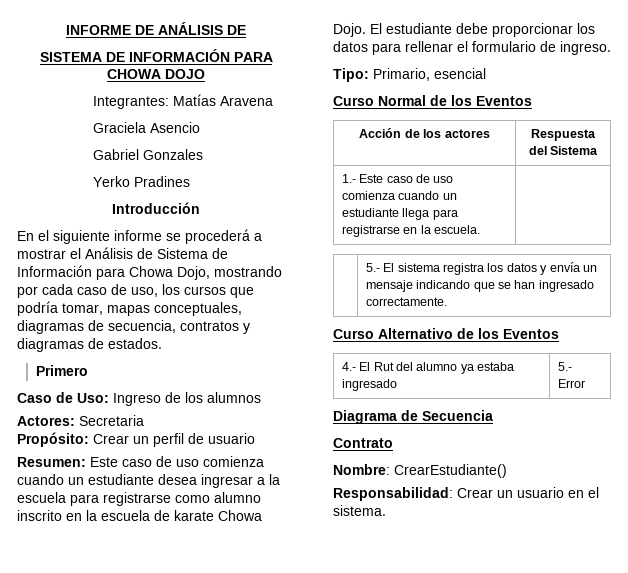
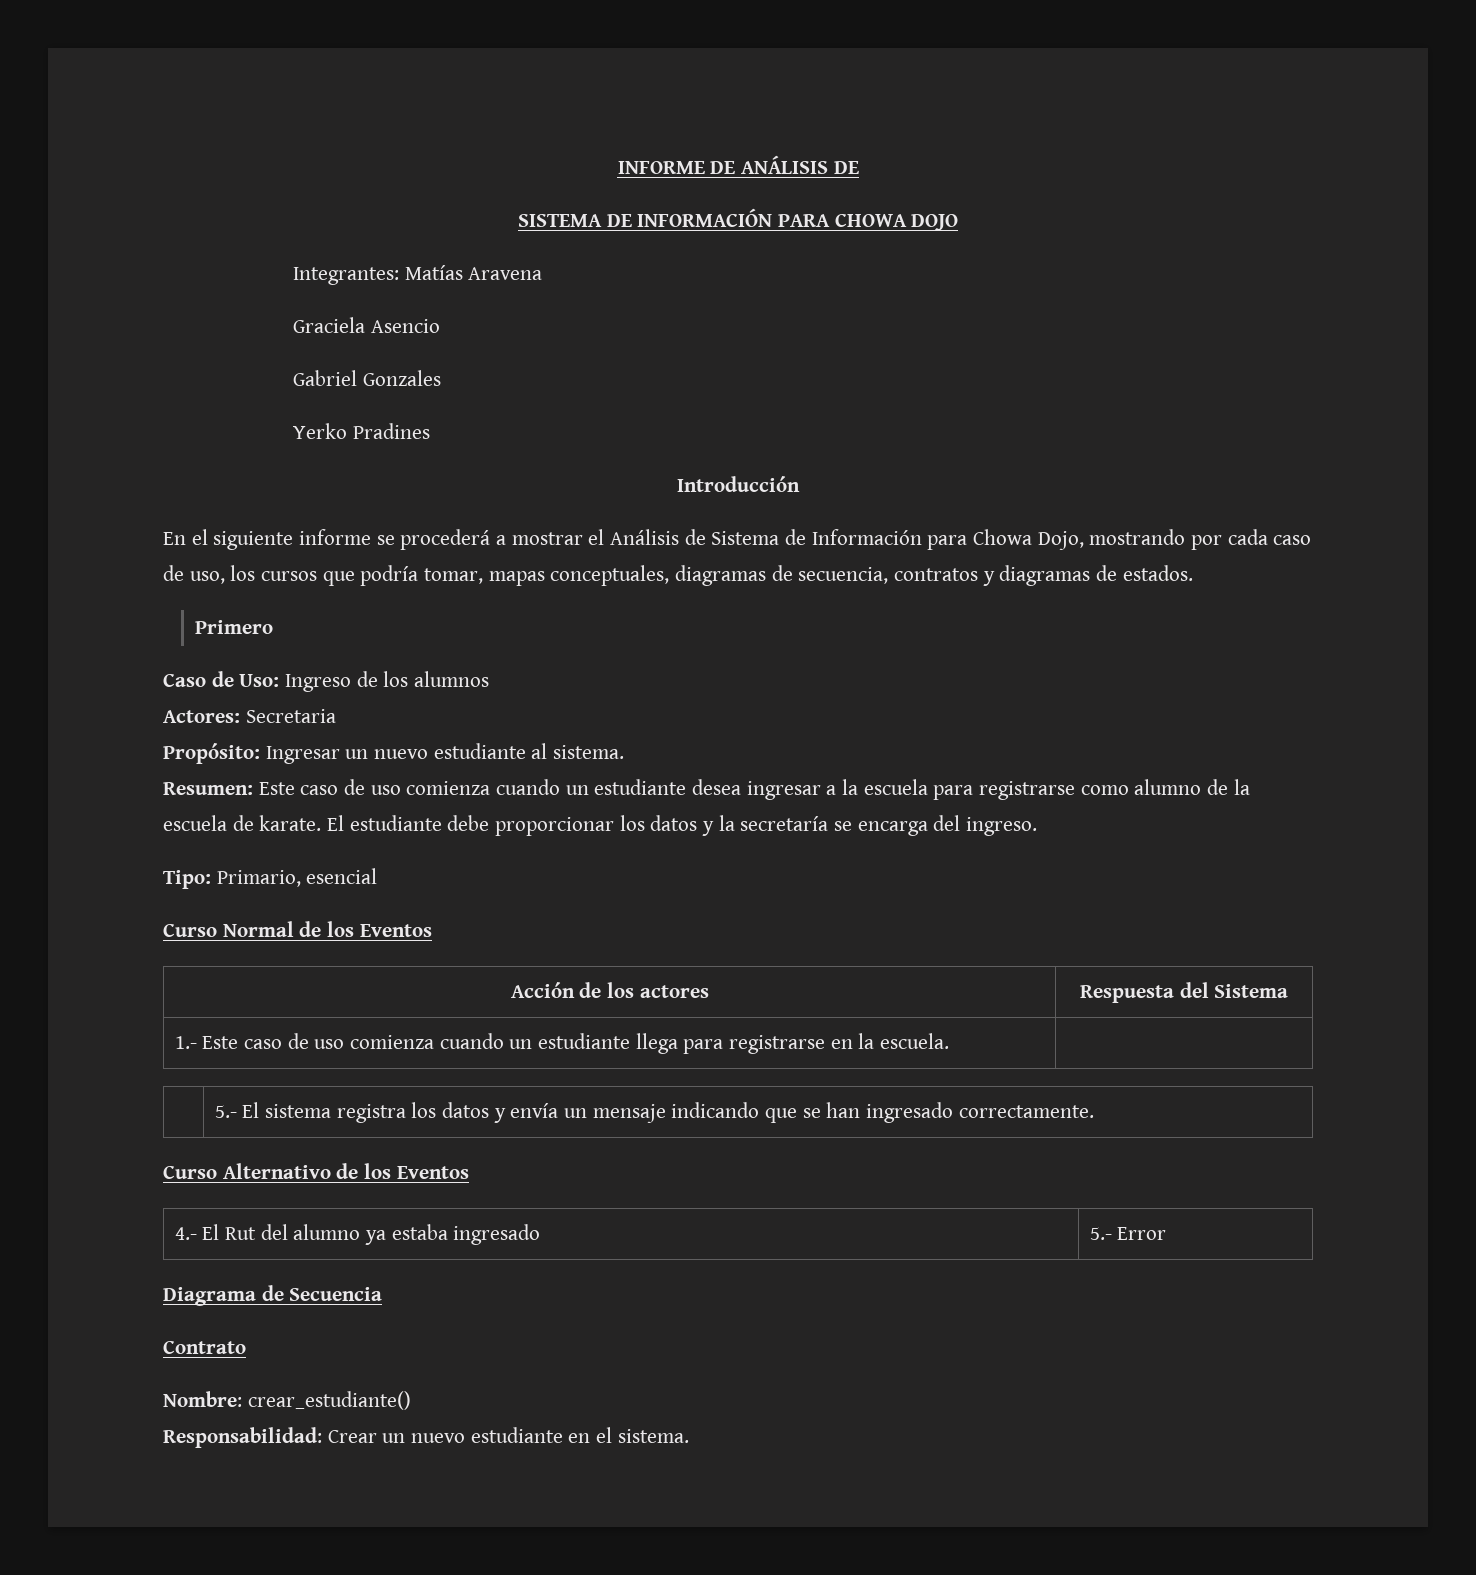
[93,433,255,447] Crear un perfil de usuario -> [265,743,625,764] Ingresar un nuevo estudiante al sistema.
[17,510,82,521] inscrito en -> [1207,779,1229,795] de
[174,510,262,521] [333,23,366,37] karate Chowa Dojo. -> [259,815,322,831] karate.
[372,41,556,55] para rellenar el formulario de -> [702,815,961,836] y la secretaría se encarga del
[394,464,507,478] CrearEstudiante() -> [247,1391,411,1410] crear_estudiante()
[517,487,564,498] usuario -> [411,1427,563,1443] nuevo estudiante

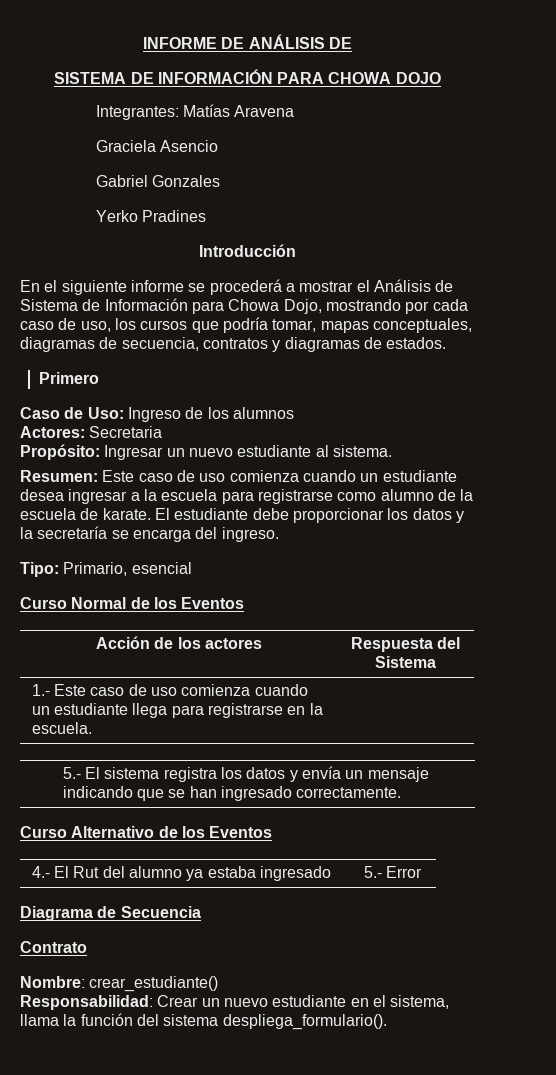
[617,1429,689,1443] sistema. -> [390,995,450,1009] [20,1013,387,1030] sistema, llama la función del sistema despliega_formulario().

